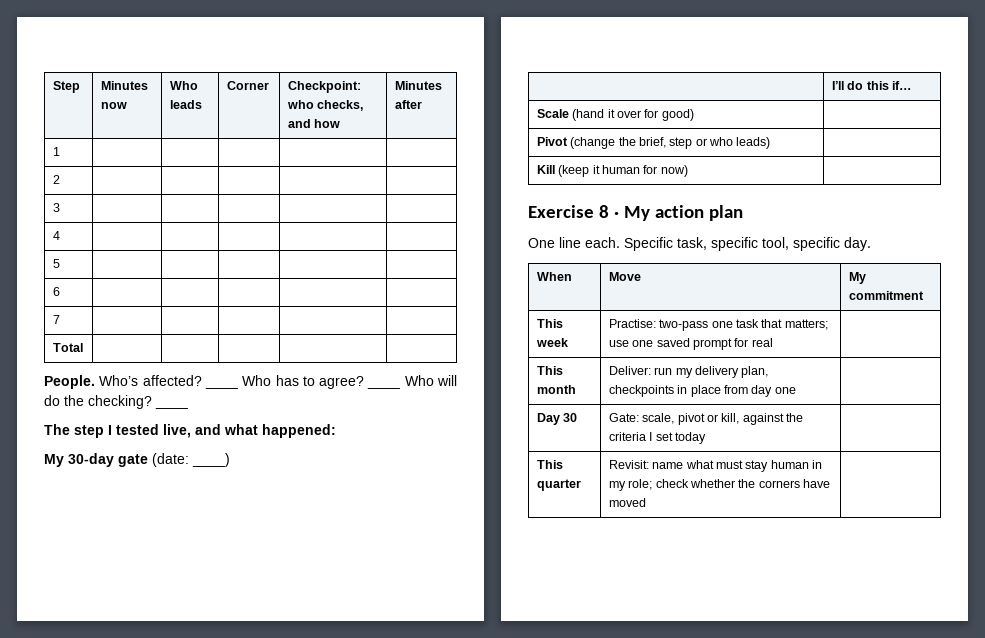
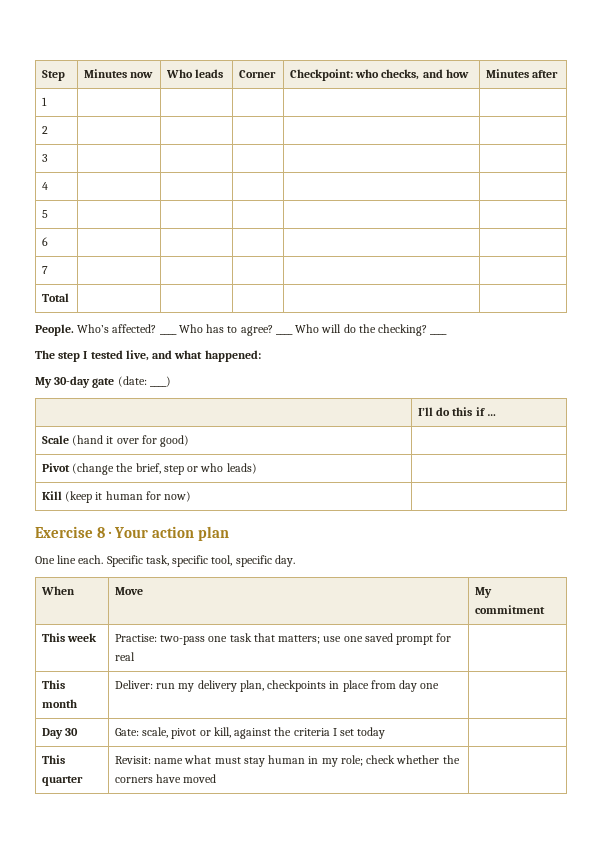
[891,81,912,90] if… -> [475,407,496,416] if …
[623,206,650,221] My -> [114,527,149,538] Your

